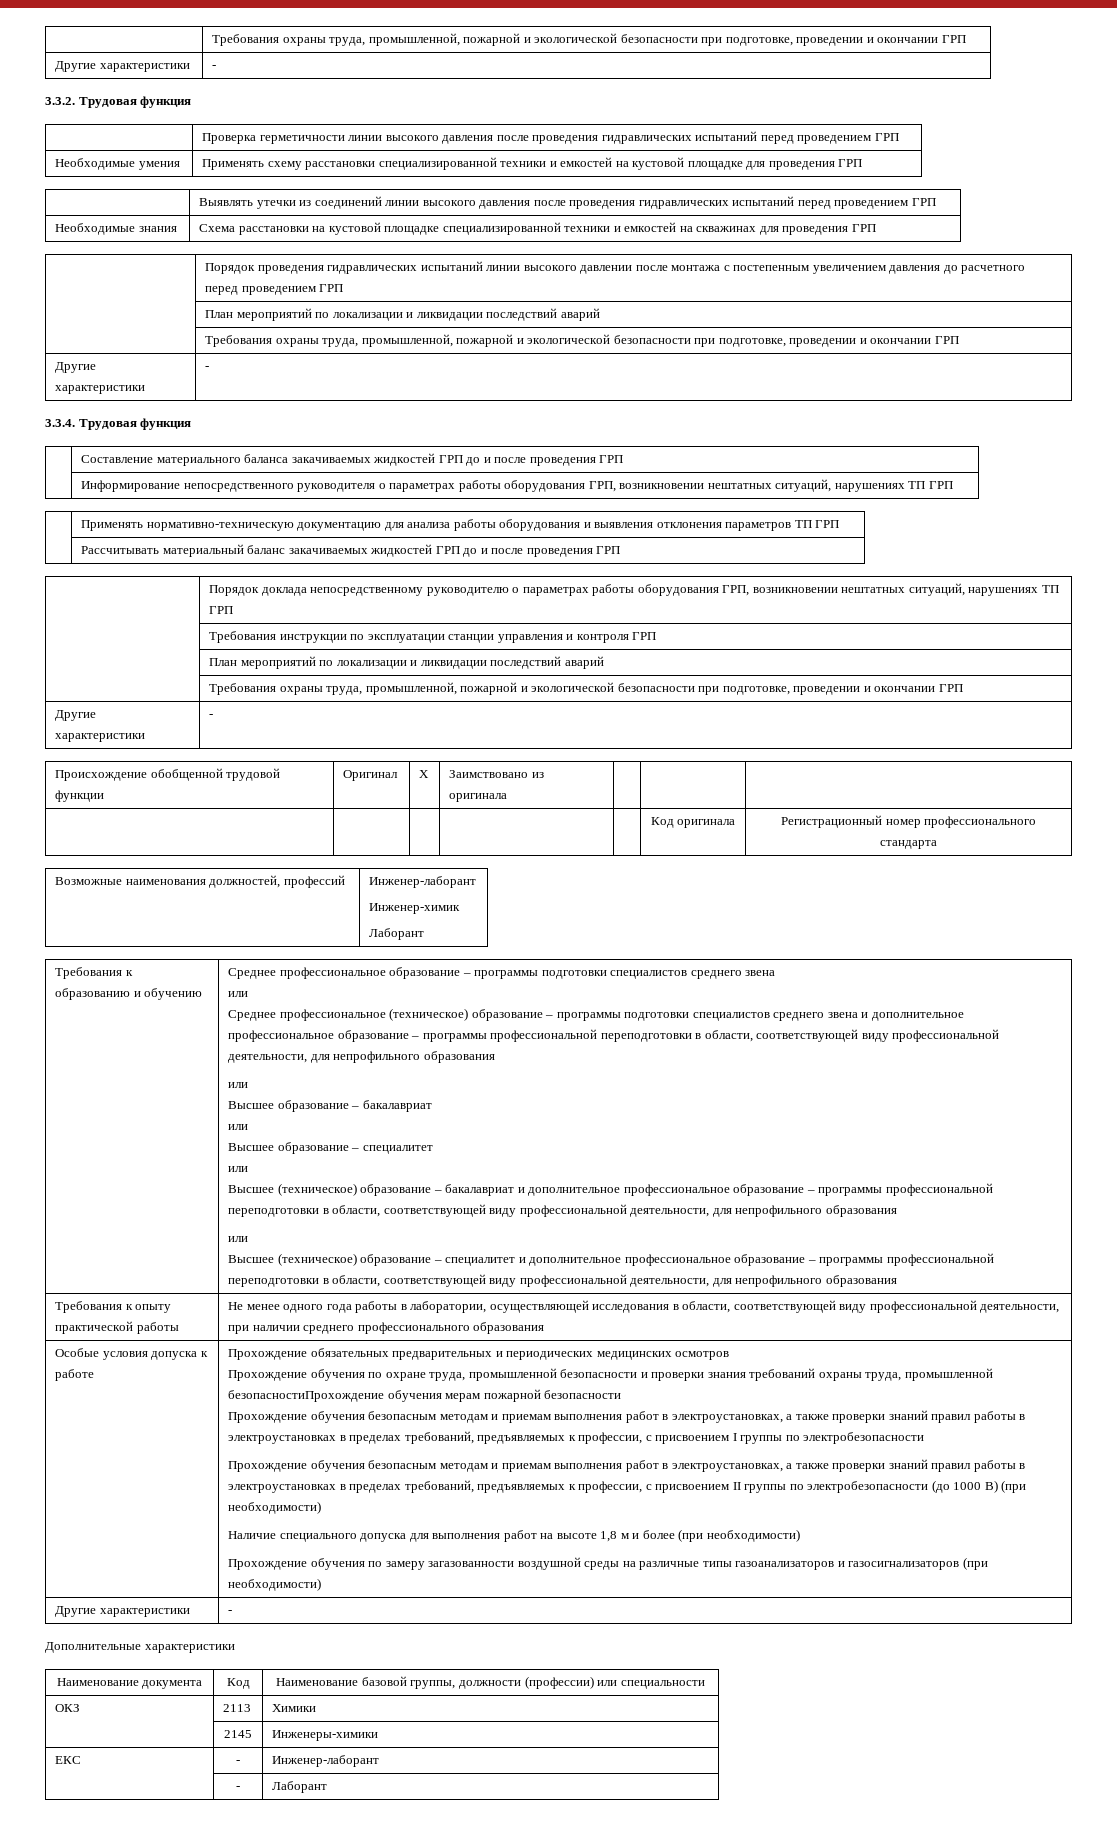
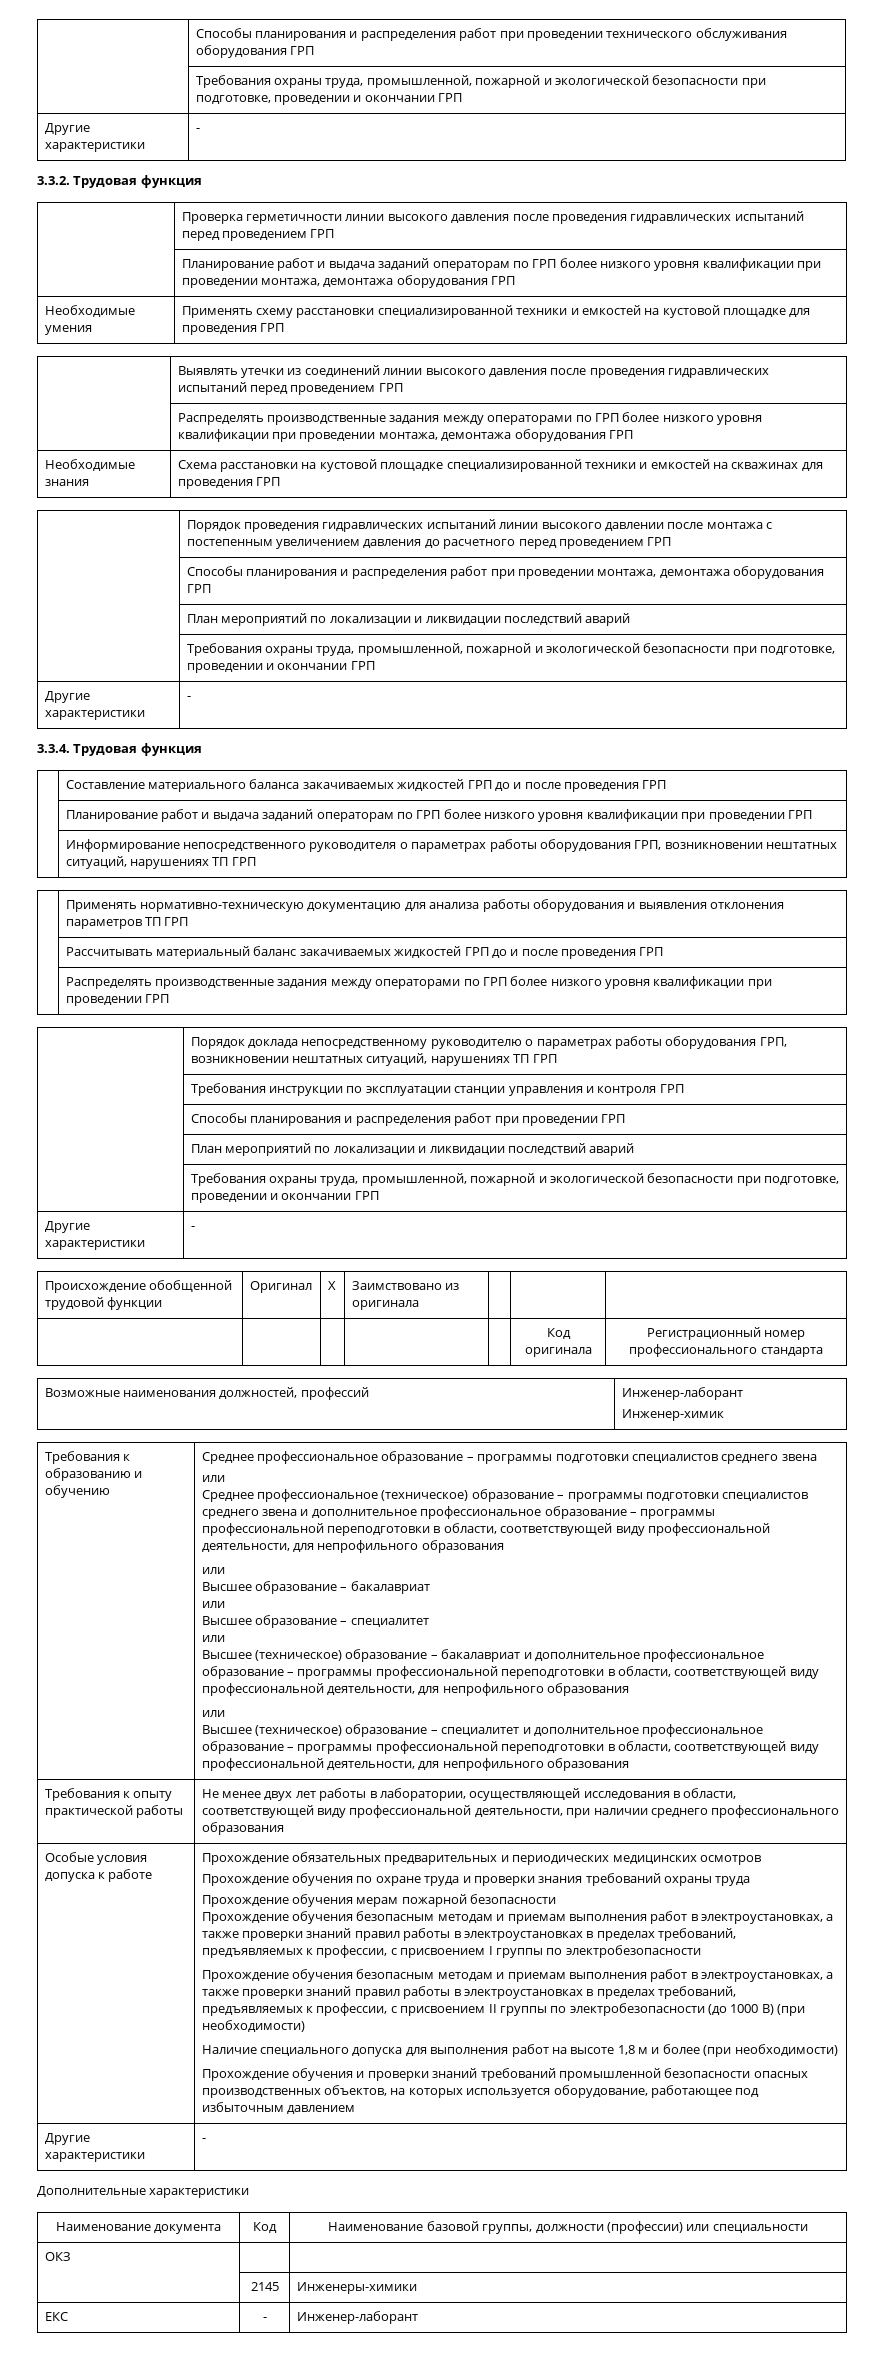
(212, 40) none -> [195,28,787,41] [195,45,315,58] | Способы планирования и распределения работ при проведении технического обслуживания оборудования ГРП //
(899, 137) none -> [181,258,822,271] [181,275,516,288] // | Планирование работ и выдача заданий операторам по ГРП более низкого уровня квалификации при проведении монтажа, демонтажа оборудования ГРП
(936, 202) none -> [177,412,763,425] [177,429,633,442] // | Распределять производственные задания между операторами по ГРП более низкого уровня квалификации при проведении монтажа, демонтажа оборудования ГРП
(344, 288) none -> [186,566,825,579] [186,584,211,593] // | Способы планирования и распределения работ при проведении монтажа, демонтажа оборудования ГРП
(624, 459) none -> [65,809,812,822] // | Планирование работ и выдача заданий операторам по ГРП более низкого уровня квалификации при проведении ГРП
(621, 550) none -> [65,976,772,989] [65,994,170,1006] // | Распределять производственные задания между операторами по ГРП более низкого уровня квалификации при проведении ГРП
(657, 636) none -> [190,1113,626,1126] // | Способы планирования и распределения работ при проведении ГРП
[369,928,425,940] // Лаборант -> (724, 1415) none
[283,1304,352,1313] одного года -> [264,1791,316,1801] двух лет
[429,1368,638,1381] труда, промышленной безопасности -> [424,1876,460,1886] труда
[865,1368,993,1381] [228,1390,385,1402] труда, промышленной безопасностиПрохождение -> [715,1876,751,1886] [201,1895,289,1907] труда // Прохождение
[368,1557,988,1570] [228,1578,322,1591] по замеру загазованности воздушной среды на различные типы газоанализаторов и газосигнализаторов (при необходимости) -> [356,2068,808,2081] [201,2085,760,2098] [201,2102,356,2114] и проверки знаний требований промышленной безопасности опасных производственных объектов, на которых используется оборудование, работающее под избыточным давлением
[223,1704,252,1712] [272,1704,317,1712] 2113 | Химики -> (71, 2256) |
[236,1786,240,1790] [272,1781,328,1793] // | - | Лаборант -> (418, 2317) none

